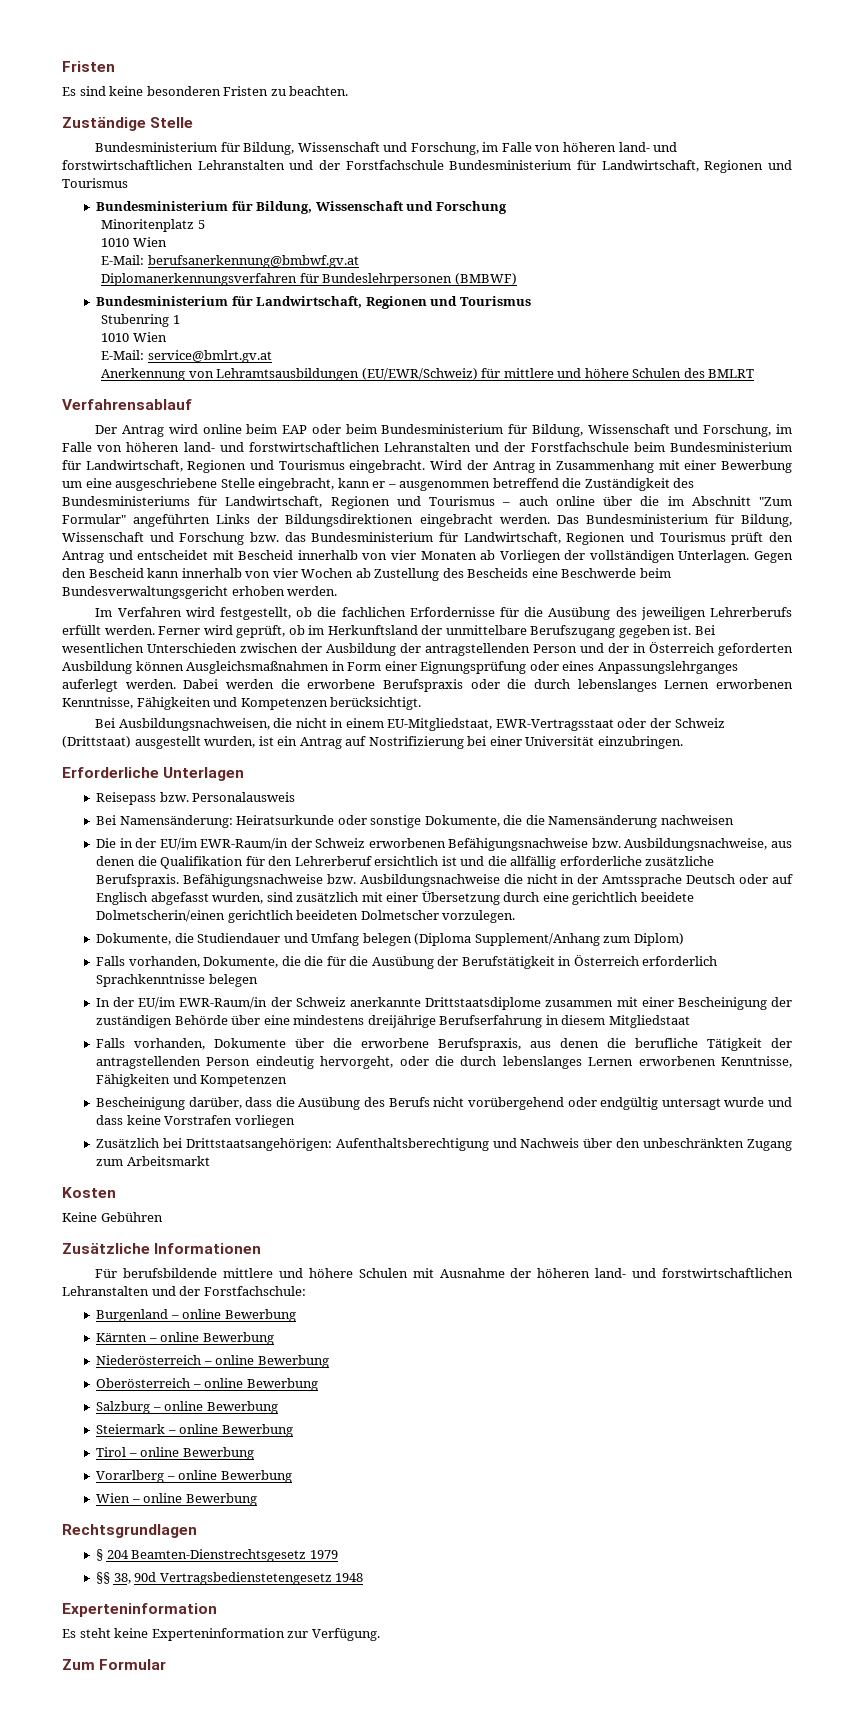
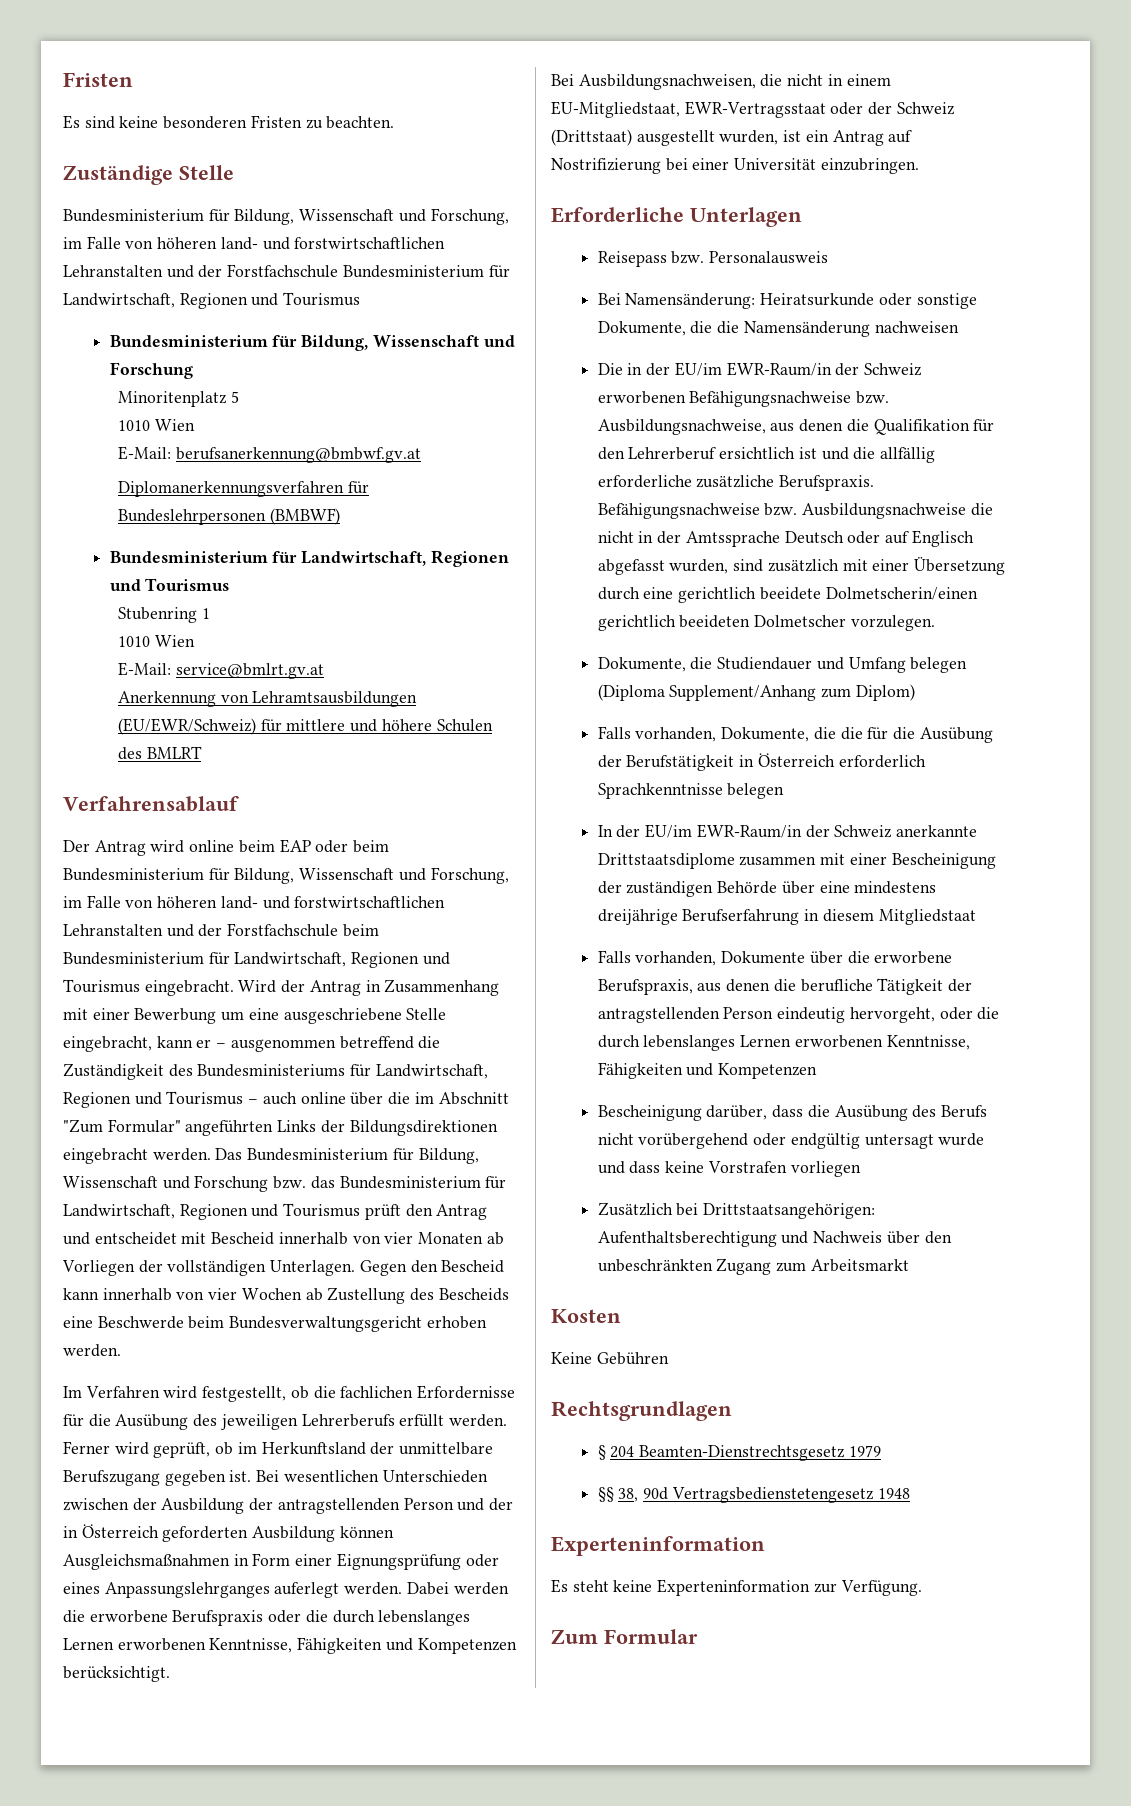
[62,1243,262,1254] [95,1268,794,1278] [62,1286,306,1296] [95,1309,296,1322] [95,1332,274,1345] [95,1355,329,1368] [95,1378,318,1391] [95,1401,278,1414] [95,1424,293,1437] [95,1447,254,1460] [95,1470,292,1483] [95,1493,257,1506] // Zusätzliche Informationen // Für berufsbildende mittlere und höhere Schulen mit Ausnahme der höheren land- und forstwirtschaftlichen Lehranstalten und der Forstfachschule: // Burgenland – online Bewerbung // Kärnten – online Bewerbung // Niederösterreich – online Bewerbung // Oberösterreich – online Bewerbung // Salzburg – online Bewerbung // Steiermark – online Bewerbung // Tirol – online Bewerbung // Vorarlberg – online Bewerbung // Wien – online Bewerbung -> (669, 1358) none

